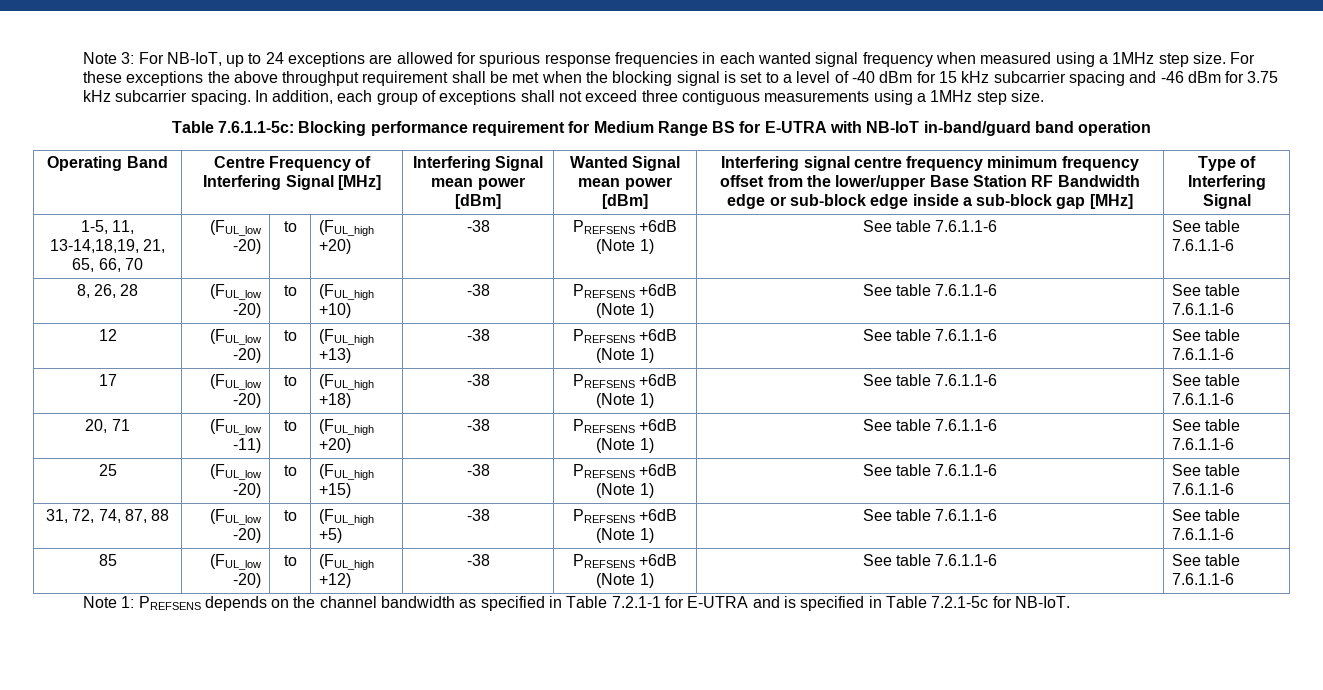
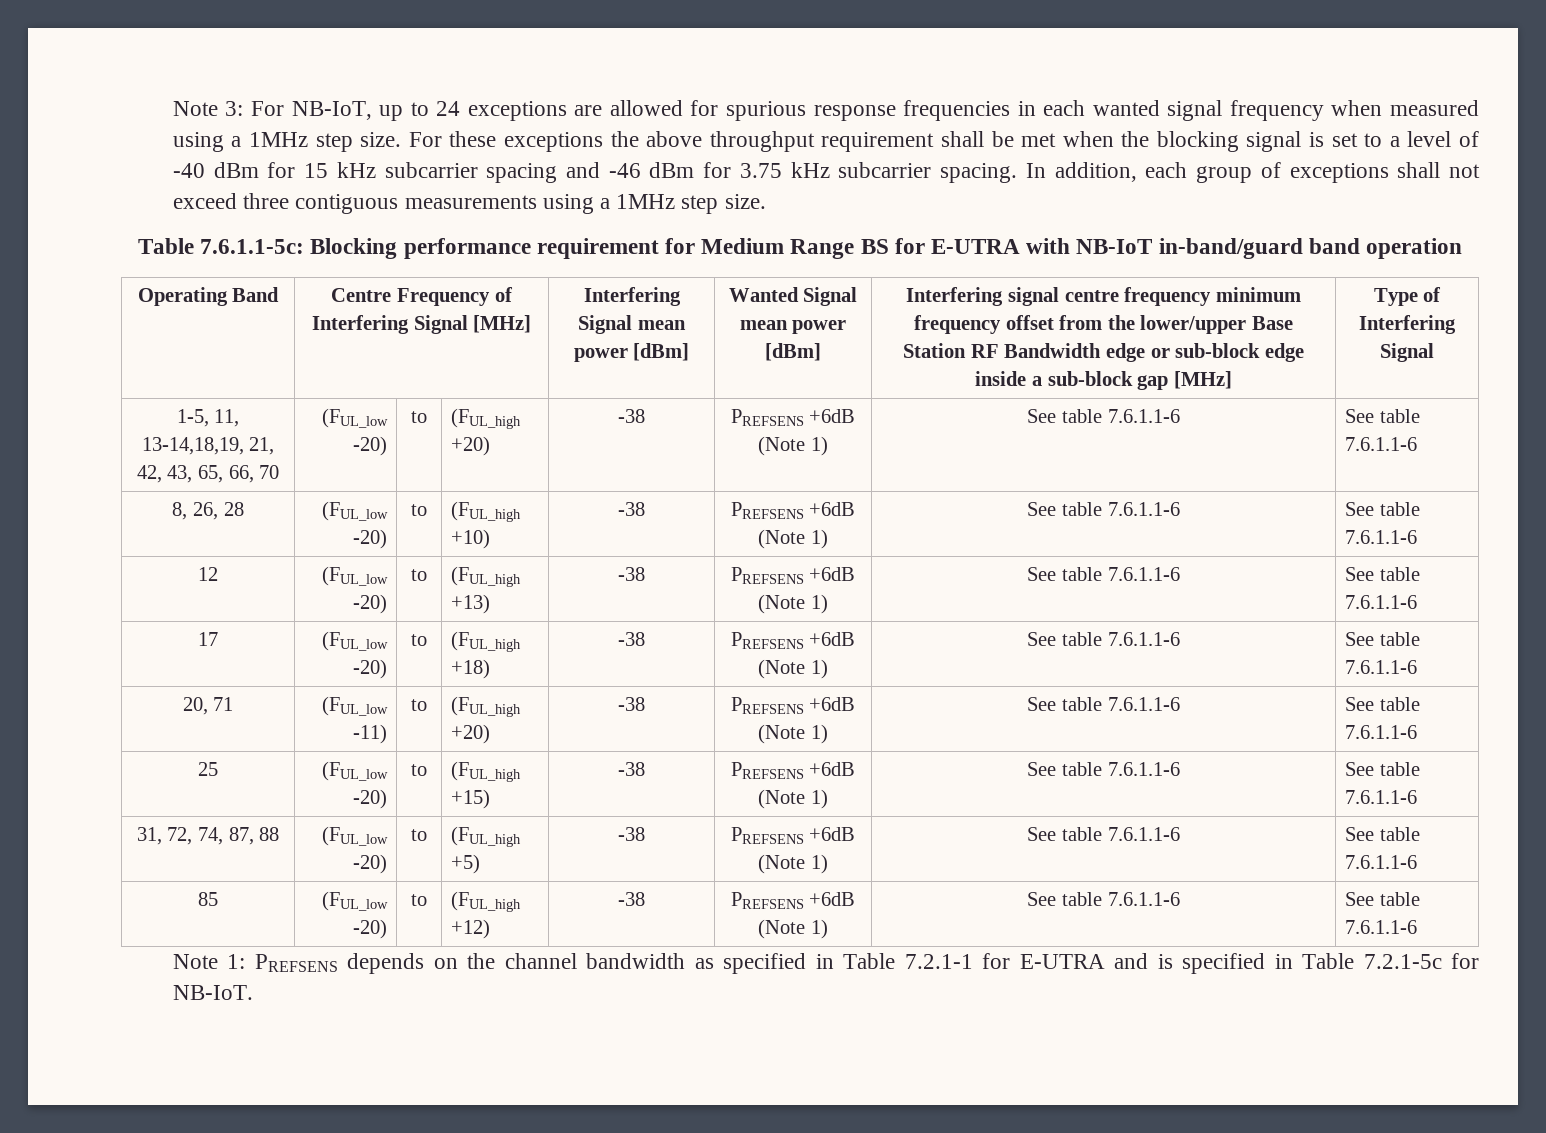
(166, 246) none -> [136,465,193,483] 42, 43,

